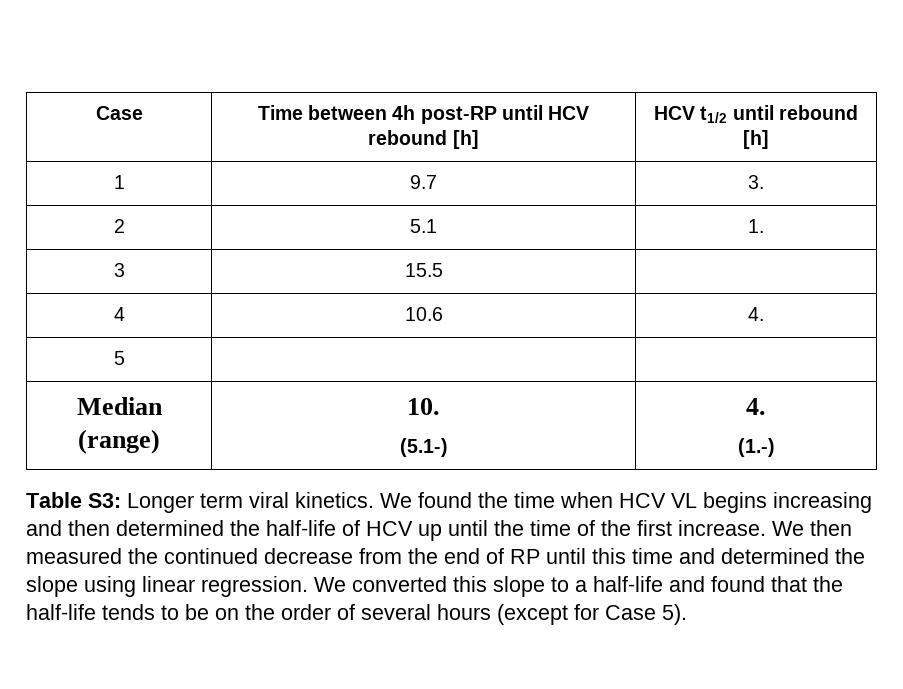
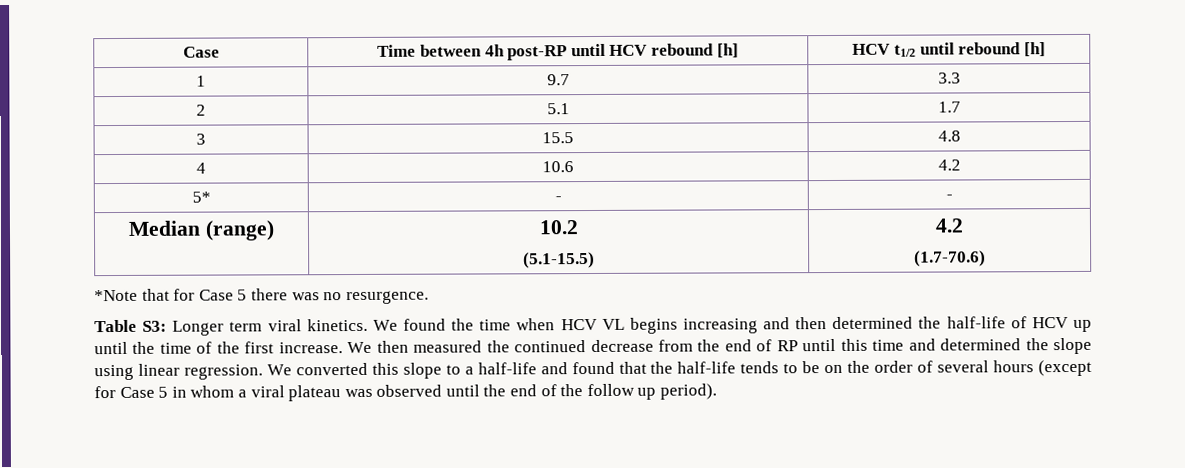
[748,175,764,189] 3. -> [937,72,961,84] 3.3
[748,219,764,233] 1. -> [937,101,961,113] 1.7
(443, 270) none -> [937,130,961,142] 4.8
[748,307,764,321] [113,351,125,365] [76,397,163,415] [78,429,160,454] [406,398,440,415] [399,438,448,457] [746,398,766,415] [737,438,775,457] 4. // 5 | | // Median (range) | 10. // (5.1-) | 4. // (1.-) -> [937,159,961,171] [191,191,211,203] [554,196,562,202] [945,194,953,200] [128,220,275,241] [538,220,579,235] [523,251,595,269] [935,218,964,233] [914,250,987,267] [94,288,429,305] 4.2 // 5* | - | - // Median (range) | 10.2 // (5.1-15.5) | 4.2 // (1.7-70.6) // *Note that for Case 5 there was no resurgence.
[662,604,687,625] 5). -> [158,383,718,402] 5 in whom a viral plateau was observed until the end of the follow up period).

